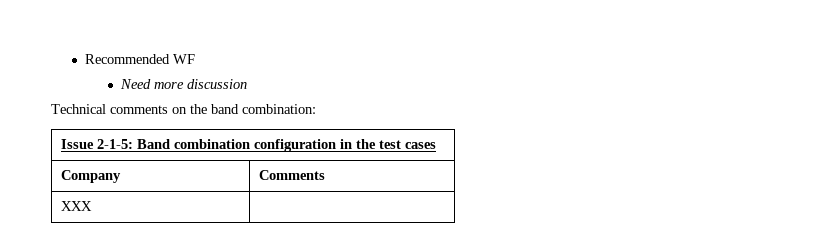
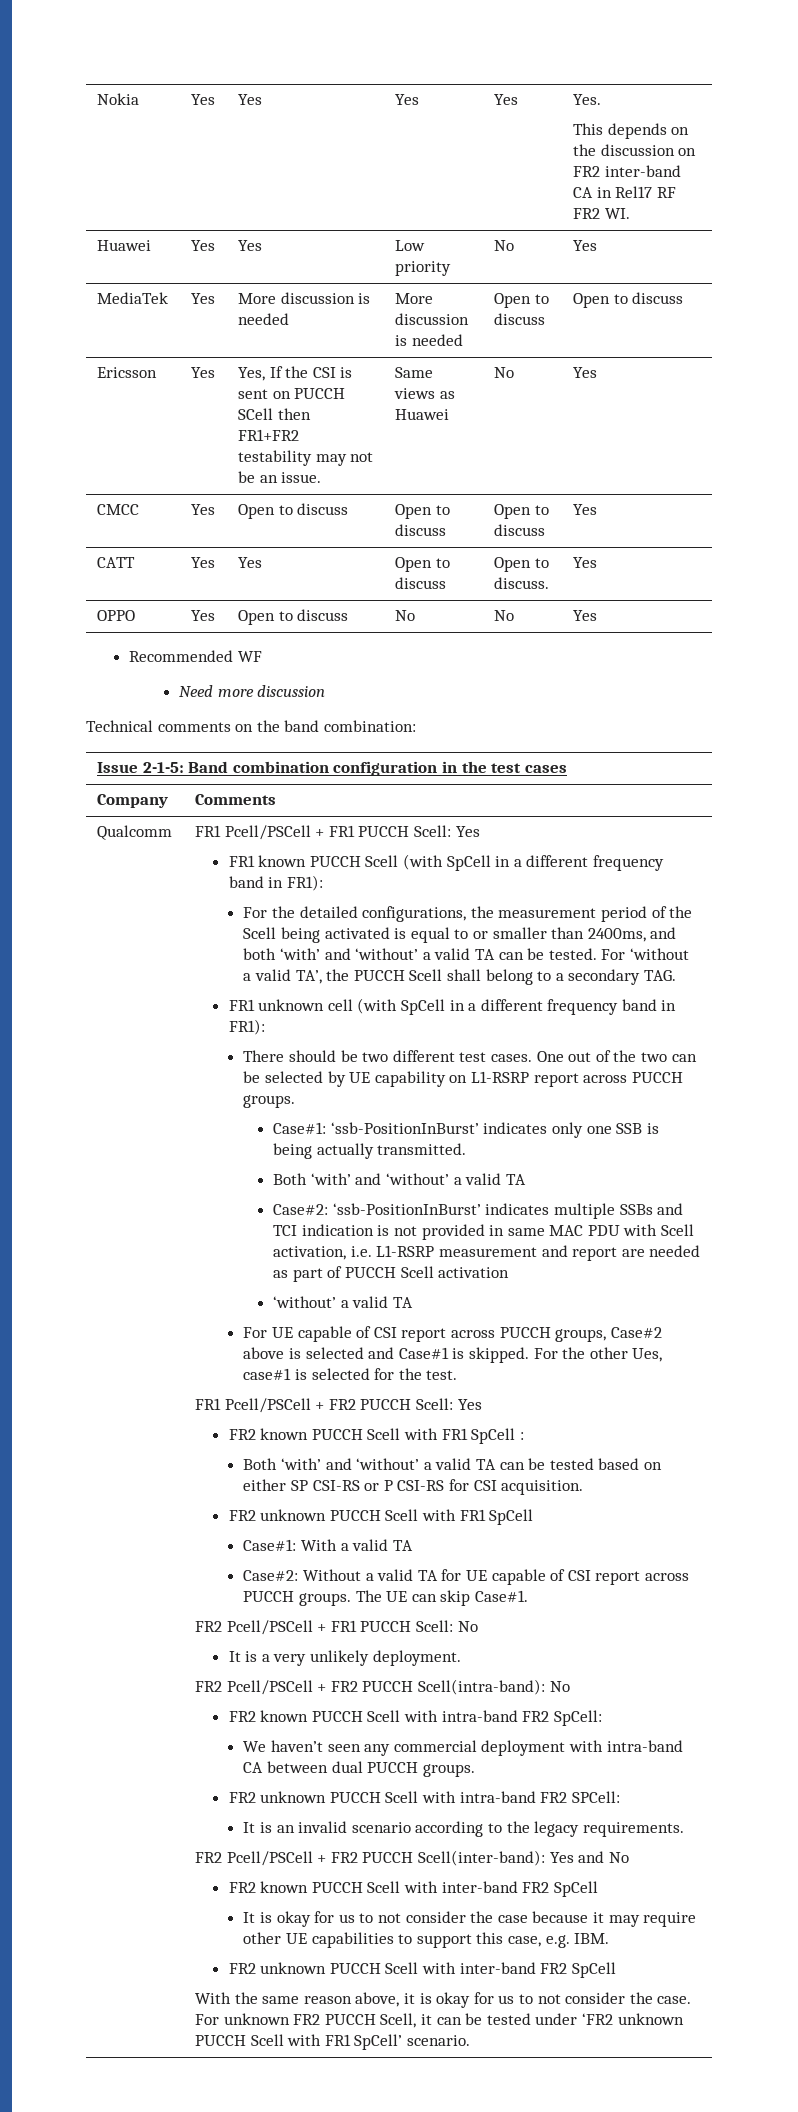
(84, 59) none -> [97,93,140,105] [191,94,216,105] [238,94,263,105] [395,94,420,105] [494,94,519,105] [573,94,602,105] [573,123,690,139] [573,144,697,156] [573,165,681,177] [573,186,676,198] [573,208,630,219] [97,240,152,251] [191,240,216,251] [238,240,263,251] [395,240,426,251] [395,261,452,276] [494,240,515,251] [573,240,598,251] [97,292,169,304] [191,293,216,304] [238,292,371,304] [238,313,290,325] [395,293,434,304] [395,313,470,325] [395,334,463,346] [494,293,549,308] [494,313,546,325] [573,292,684,308] [97,367,158,378] [191,367,216,378] [238,366,353,381] [238,388,346,399] [238,408,311,420] [238,429,300,441] [238,450,374,466] [238,471,322,483] [395,367,434,378] [394,388,455,399] [395,409,450,420] [494,367,515,378] [573,367,598,378] [97,504,140,515] [191,504,216,515] [238,503,349,519] [395,504,450,519] [395,524,447,536] [494,504,549,519] [494,524,546,536] [573,504,598,515] [97,557,136,568] [191,557,216,568] [238,557,263,568] [395,557,450,572] [395,577,447,589] [494,557,549,572] [494,577,550,589] [573,557,598,568] [97,610,136,621] [191,610,216,621] [238,609,349,625] [395,610,416,621] [494,610,515,621] [573,610,598,621] Nokia | Yes | Yes | Yes | Yes | Yes. // This depends on the discussion on FR2 inter-band CA in Rel17 RF FR2 WI. // Huawei | Yes | Yes | Low priority | No | Yes // MediaTek | Yes | More discussion is needed | More discussion is needed | Open to discuss | Open to discuss // Ericsson | Yes | Yes, If the CSI is sent on PUCCH SCell then FR1+FR2 testability may not be an issue. | Same views as Huawei | No | Yes // CMCC | Yes | Open to discuss | Open to discuss | Open to discuss | Yes // CATT | Yes | Yes | Open to discuss | Open to discuss. | Yes // OPPO | Yes | Open to discuss | No | No | Yes //
[60,201,92,211] XXX | -> [97,825,173,840] [195,825,480,840] [228,854,664,871] [228,875,323,891] [243,906,693,922] [243,927,677,943] [243,948,689,960] [243,969,676,985] [228,998,677,1015] [228,1019,265,1035] [243,1050,697,1062] [243,1071,683,1087] [243,1095,296,1108] [273,1122,659,1138] [273,1143,467,1159] [273,1173,526,1185] [273,1203,684,1219] [273,1224,695,1240] [273,1245,701,1261] [273,1266,510,1282] [273,1296,413,1308] [243,1326,662,1342] [243,1347,663,1363] [243,1368,458,1380] [195,1398,482,1413] [228,1428,524,1444] [243,1458,662,1470] [243,1479,584,1495] [228,1509,534,1525] [243,1539,413,1551] [243,1569,689,1585] [243,1590,528,1606] [195,1620,478,1635] [228,1650,461,1666] [195,1679,570,1695] [228,1710,602,1726] [243,1740,683,1756] [243,1761,475,1777] [228,1791,620,1803] [243,1821,684,1837] [195,1850,629,1866] [228,1881,598,1897] [243,1911,697,1927] [243,1932,610,1948] [228,1962,616,1978] [195,1992,692,2008] [195,2013,684,2028] [195,2034,470,2050] Qualcomm | FR1 Pcell/PSCell + FR1 PUCCH Scell: Yes // FR1 known PUCCH Scell (with SpCell in a different frequency band in FR1): // For the detailed configurations, the measurement period of the Scell being activated is equal to or smaller than 2400ms, and both ‘with’ and ‘without’ a valid TA can be tested. For ‘without a valid TA’, the PUCCH Scell shall belong to a secondary TAG. // FR1 unknown cell (with SpCell in a different frequency band in FR1): // There should be two different test cases. One out of the two can be selected by UE capability on L1-RSRP report across PUCCH groups. // Case#1: ‘ssb-PositionInBurst’ indicates only one SSB is being actually transmitted. // Both ‘with’ and ‘without’ a valid TA // Case#2: ‘ssb-PositionInBurst’ indicates multiple SSBs and TCI indication is not provided in same MAC PDU with Scell activation, i.e. L1-RSRP measurement and report are needed as part of PUCCH Scell activation // ‘without’ a valid TA // For UE capable of CSI report across PUCCH groups, Case#2 above is selected and Case#1 is skipped. For the other Ues, case#1 is selected for the test. // FR1 Pcell/PSCell + FR2 PUCCH Scell: Yes // FR2 known PUCCH Scell with FR1 SpCell : // Both ‘with’ and ‘without’ a valid TA can be tested based on either SP CSI-RS or P CSI-RS for CSI acquisition. // FR2 unknown PUCCH Scell with FR1 SpCell // Case#1: With a valid TA // Case#2: Without a valid TA for UE capable of CSI report across PUCCH groups. The UE can skip Case#1. // FR2 Pcell/PSCell + FR1 PUCCH Scell: No // It is a very unlikely deployment. // FR2 Pcell/PSCell + FR2 PUCCH Scell(intra-band): No // FR2 known PUCCH Scell with intra-band FR2 SpCell: // We haven’t seen any commercial deployment with intra-band CA between dual PUCCH groups. // FR2 unknown PUCCH Scell with intra-band FR2 SPCell: // It is an invalid scenario according to the legacy requirements. // FR2 Pcell/PSCell + FR2 PUCCH Scell(inter-band): Yes and No // FR2 known PUCCH Scell with inter-band FR2 SpCell // It is okay for us to not consider the case because it may require other UE capabilities to support this case, e.g. IBM. // FR2 unknown PUCCH Scell with inter-band FR2 SpCell // With the same reason above, it is okay for us to not consider the case. For unknown FR2 PUCCH Scell, it can be tested under ‘FR2 unknown PUCCH Scell with FR1 SpCell’ scenario.

